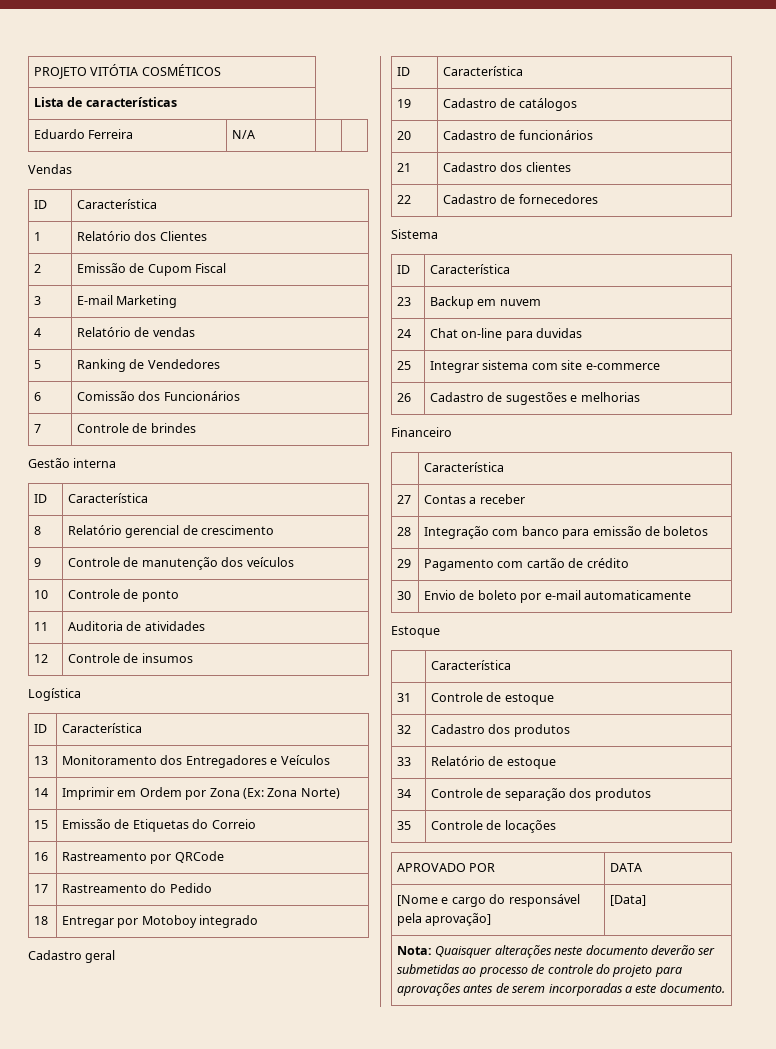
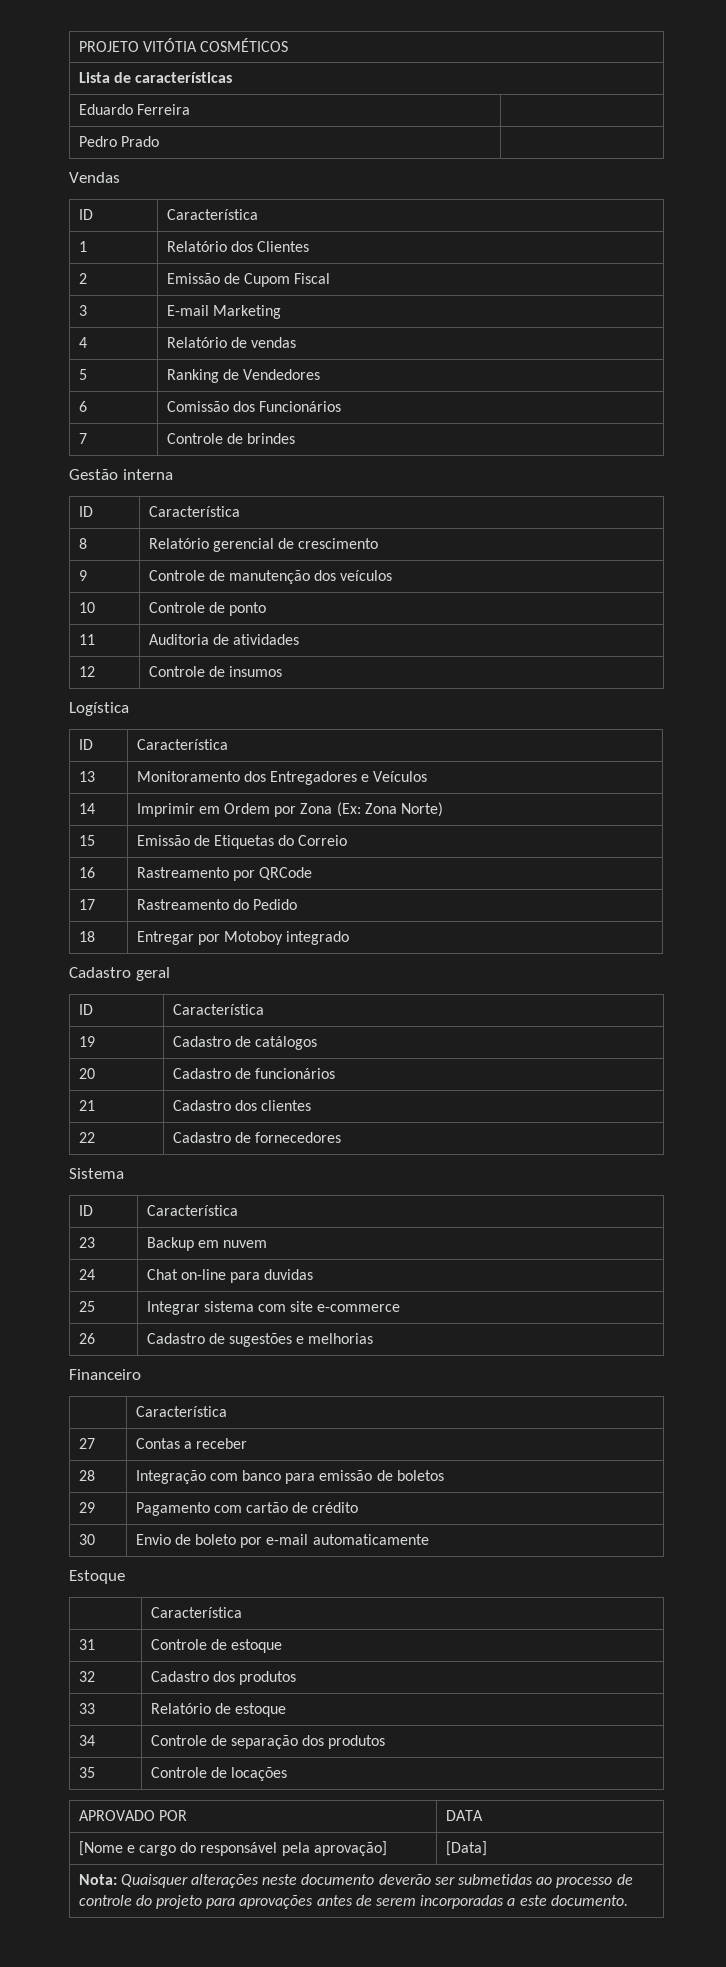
[232,130,256,139] N/A | -> [78,136,159,147] // Pedro Prado

